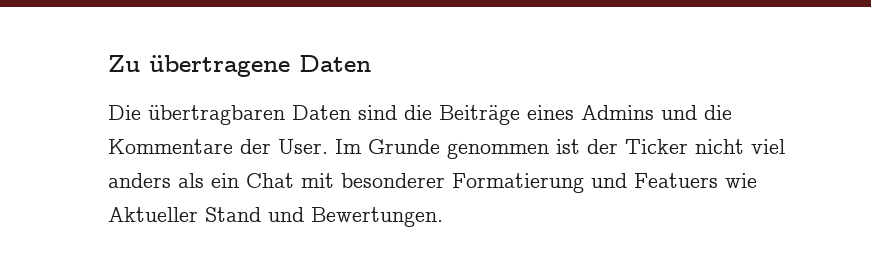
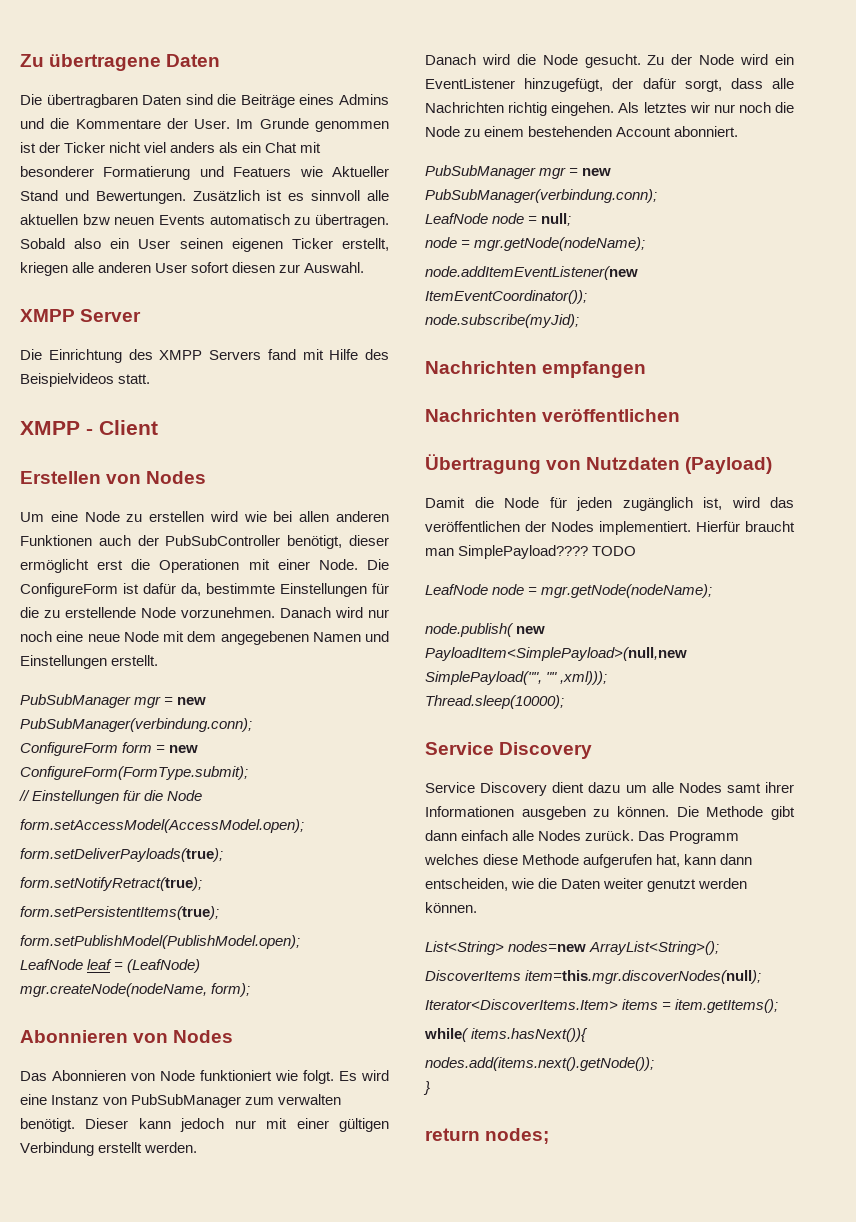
(443, 217) none -> [192,190,389,201] [20,214,389,228] [20,238,390,252] [20,262,365,276] [20,309,142,322] [20,349,389,363] [20,373,151,387] [20,420,158,435] [20,471,207,484] [20,511,389,522] [20,535,389,549] [20,559,390,573] [20,583,389,597] [20,607,389,618] [20,631,389,645] [20,655,159,669] [20,694,207,708] [20,718,252,732] [20,742,199,756] [20,766,248,780] [19,790,203,804] [20,819,304,833] [20,848,223,862] [20,877,202,891] [20,906,219,920] [20,935,300,949] [20,959,201,973] [20,983,251,997] [20,1030,234,1043] [20,1070,389,1084] [20,1094,342,1108] [20,1118,390,1132] [20,1142,198,1156] [425,54,794,68] [425,78,794,92] [425,102,794,116] [425,126,739,137] [425,165,612,179] [425,189,657,203] [425,213,572,226] [425,237,646,251] [425,266,638,280] [425,290,587,304] [425,314,579,328] [425,361,647,378] [425,409,681,422] [425,454,773,474] [425,497,794,511] [425,521,795,535] [425,545,637,559] [425,584,713,598] [425,623,546,637] [425,647,687,661] [425,671,608,685] [425,695,564,709] [425,742,593,759] [425,782,794,796] [425,806,795,820] [425,830,740,844] [424,854,753,868] [425,878,748,892] [425,902,477,913] [425,941,720,955] [425,970,762,984] [425,999,779,1013] [424,1028,589,1042] [425,1057,654,1071] [423,1081,430,1095] [425,1128,550,1144] Zusätzlich ist es sinnvoll alle aktuellen bzw neuen Events automatisch zu übertragen. Sobald also ein User seinen eigenen Ticker erstellt, kriegen alle anderen User sofort diesen zur Auswahl. // XMPP Server // Die Einrichtung des XMPP Servers fand mit Hilfe des Beispielvideos statt. // XMPP - Client // Erstellen von Nodes // Um eine Node zu erstellen wird wie bei allen anderen Funktionen auch der PubSubController benötigt, dieser ermöglicht erst die Operationen mit einer Node. Die ConfigureForm ist dafür da, bestimmte Einstellungen für die zu erstellende Node vorzunehmen. Danach wird nur noch eine neue Node mit dem angegebenen Namen und Einstellungen erstellt. // PubSubManager mgr = new PubSubManager(verbindung.conn); // ConfigureForm form = new ConfigureForm(FormType.submit); // // Einstellungen für die Node // form.setAccessModel(AccessModel.open); // form.setDeliverPayloads(true); // form.setNotifyRetract(true); // form.setPersistentItems(true); // form.setPublishModel(PublishModel.open); // LeafNode leaf = (LeafNode) mgr.createNode(nodeName, form); // Abonnieren von Nodes // Das Abonnieren von Node funktioniert wie folgt. Es wird eine Instanz von PubSubManager zum verwalten benötigt. Dieser kann jedoch nur mit einer gültigen Verbindung erstellt werden. // Danach wird die Node gesucht. Zu der Node wird ein EventListener hinzugefügt, der dafür sorgt, dass alle Nachrichten richtig eingehen. Als letztes wir nur noch die Node zu einem bestehenden Account abonniert. // PubSubManager mgr = new PubSubManager(verbindung.conn); // LeafNode node = null; // node = mgr.getNode(nodeName); // node.addItemEventListener(new ItemEventCoordinator()); // node.subscribe(myJid); // Nachrichten empfangen // Nachrichten veröffentlichen // Übertragung von Nutzdaten (Payload) // Damit die Node für jeden zugänglich ist, wird das veröffentlichen der Nodes implementiert. Hierfür braucht man SimplePayload???? TODO // LeafNode node = mgr.getNode(nodeName); // node.publish( new PayloadItem<SimplePayload>(null,new SimplePayload("", "" ,xml))); // Thread.sleep(10000); // Service Discovery // Service Discovery dient dazu um alle Nodes samt ihrer Informationen ausgeben zu können. Die Methode gibt dann einfach alle Nodes zurück. Das Programm welches diese Methode aufgerufen hat, kann dann entscheiden, wie die Daten weiter genutzt werden können. // List<String> nodes=new ArrayList<String>(); // DiscoverItems item=this.mgr.discoverNodes(null); // Iterator<DiscoverItems.Item> items = item.getItems(); // while( items.hasNext()){ // nodes.add(items.next().getNode()); // } // return nodes;

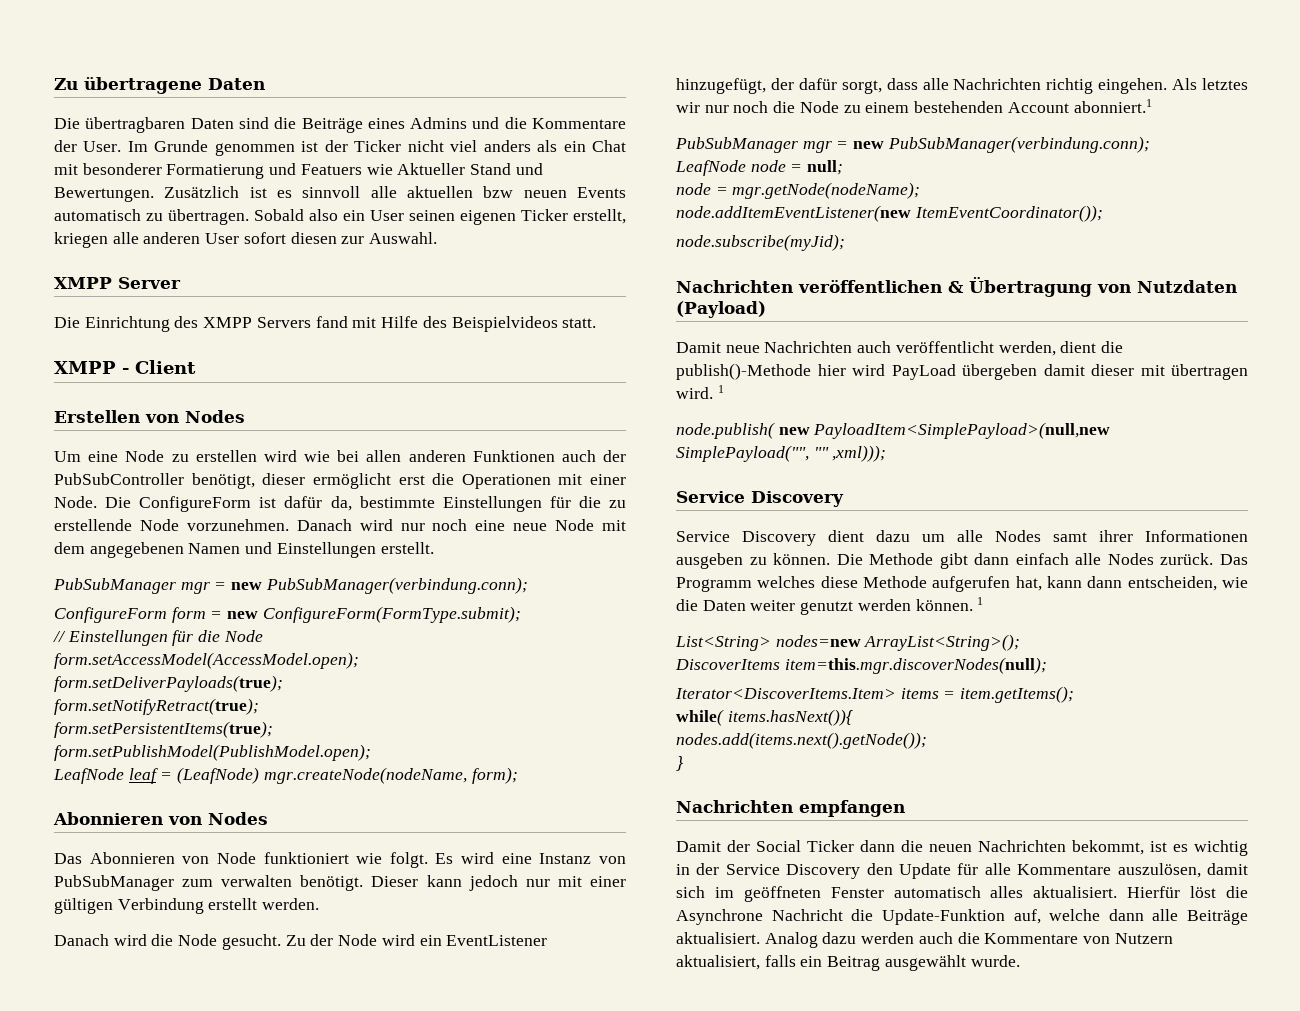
[674,126,739,137] abonniert. -> [1073,99,1152,113] abonniert.1
[425,361,647,378] // Nachrichten empfangen -> (845, 242) none
(681, 415) // -> [948,281,964,293] &
[474,497,794,511] [425,521,795,535] [425,545,637,559] [425,584,713,598] die Node für jeden zugänglich ist, wird das veröffentlichen der Nodes implementiert. Hierfür braucht man SimplePayload???? TODO // LeafNode node = mgr.getNode(nodeName); -> [725,341,1124,356] [676,363,1248,380] [676,385,724,399] neue Nachrichten auch veröffentlicht werden, dient die publish()-Methode hier wird PayLoad übergeben damit dieser mit übertragen wird. 1
[425,695,564,709] // Thread.sleep(10000); -> (887, 453) none
(477, 907) none -> [977,597,984,605] 1
[425,1128,550,1144] return nodes; -> [676,800,905,817] [676,840,1248,856] [676,863,1248,879] [676,886,1248,902] [676,909,1248,925] [676,932,1173,948] [676,955,1020,971] Nachrichten empfangen // Damit der Social Ticker dann die neuen Nachrichten bekommt, ist es wichtig in der Service Discovery den Update für alle Kommentare auszulösen, damit sich im geöffneten Fenster automatisch alles aktualisiert. Hierfür löst die Asynchrone Nachricht die Update-Funktion auf, welche dann alle Beiträge aktualisiert. Analog dazu werden auch die Kommentare von Nutzern aktualisiert, falls ein Beitrag ausgewählt wurde.

